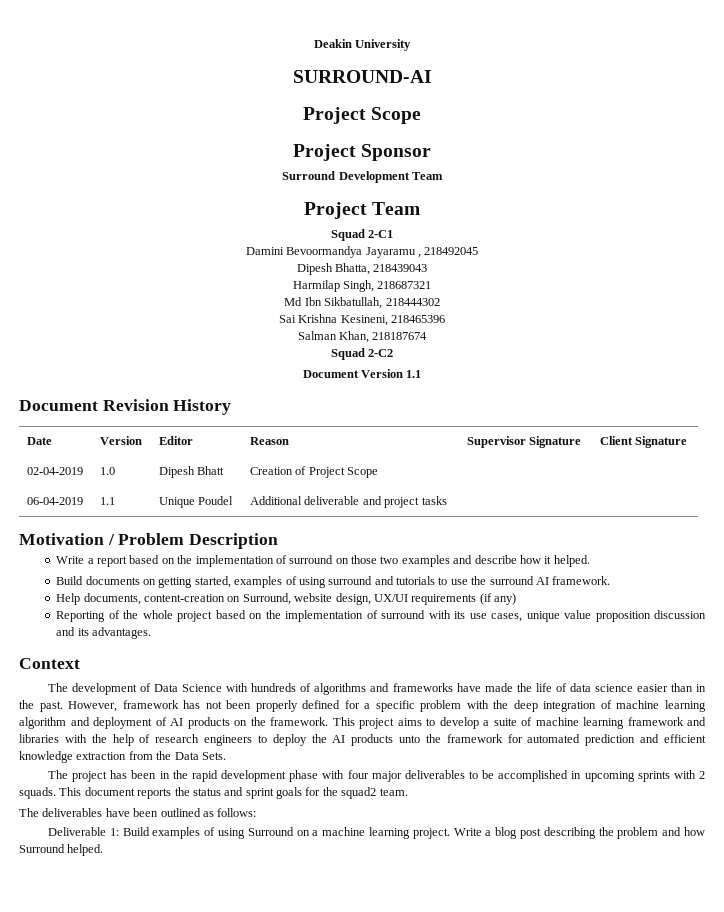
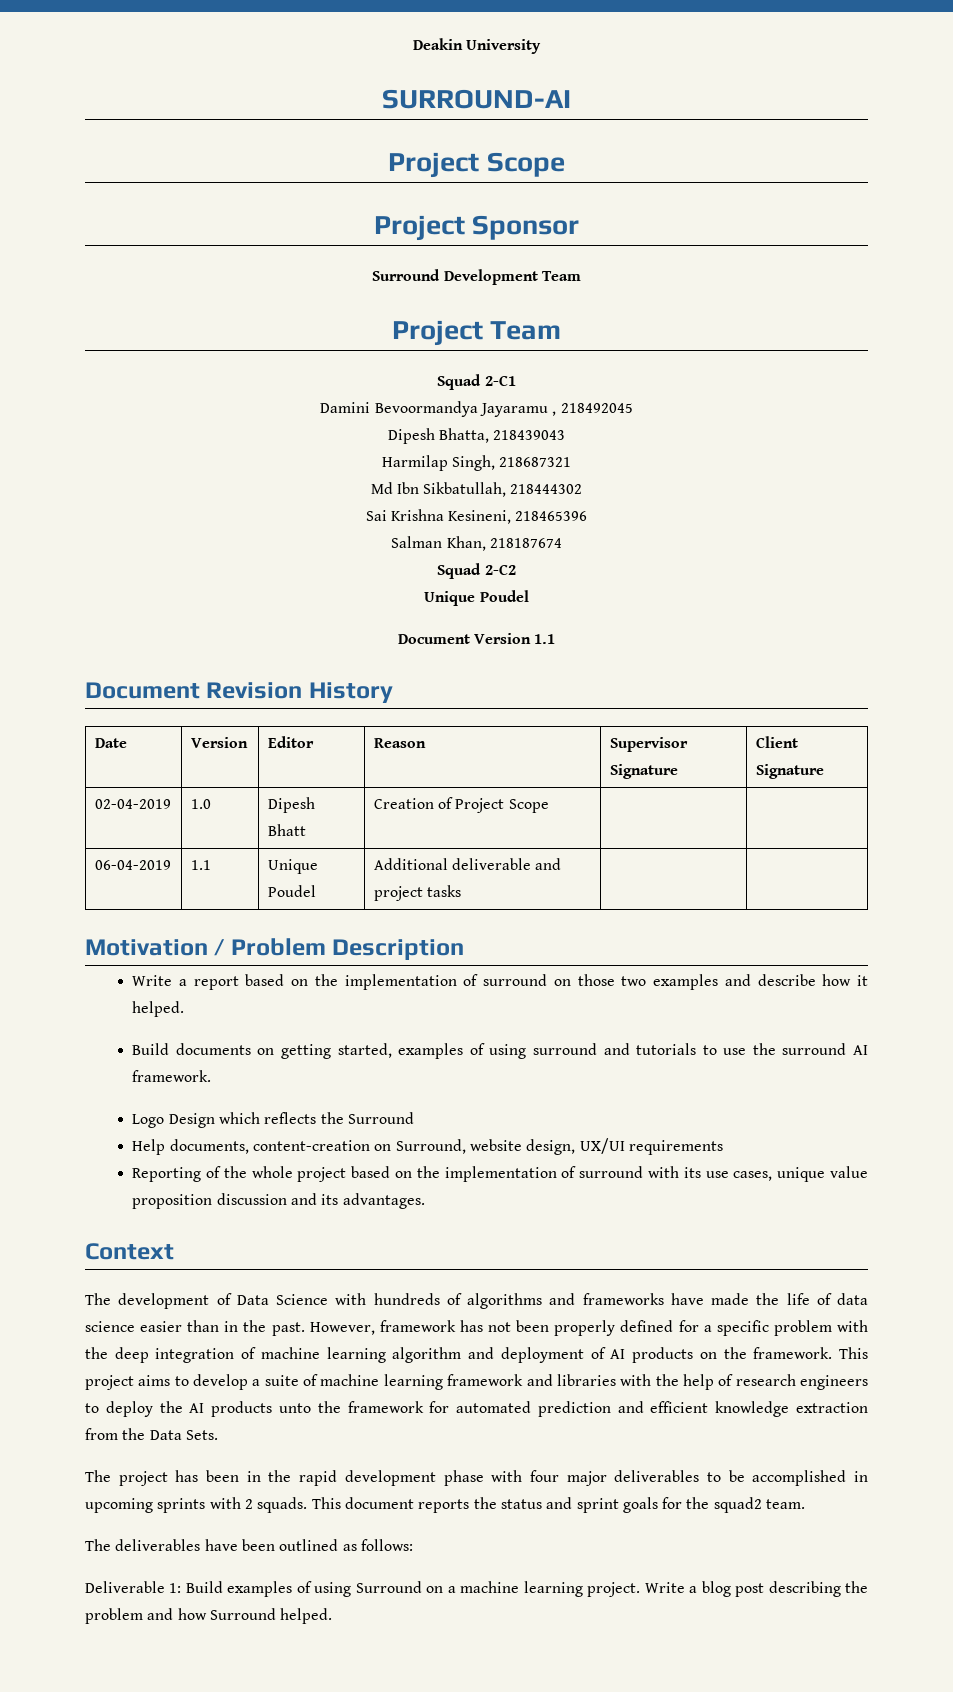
(394, 353) none -> [424,590,529,606] // Unique Poudel
(611, 580) none -> [132,1112,414,1128] // Logo Design which reflects the Surround
[479,593,517,605] (if any) -> (723, 1147) none

